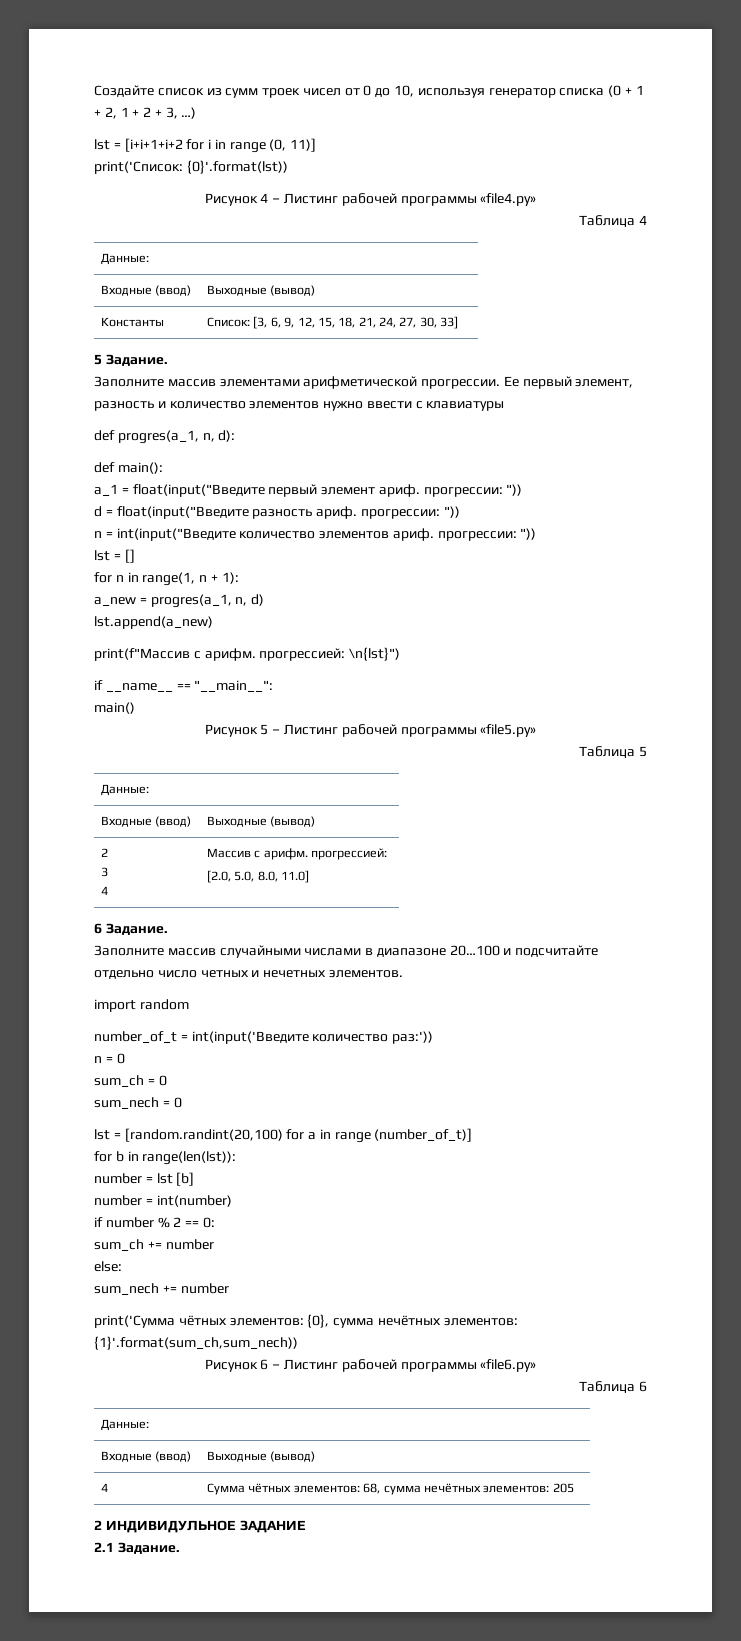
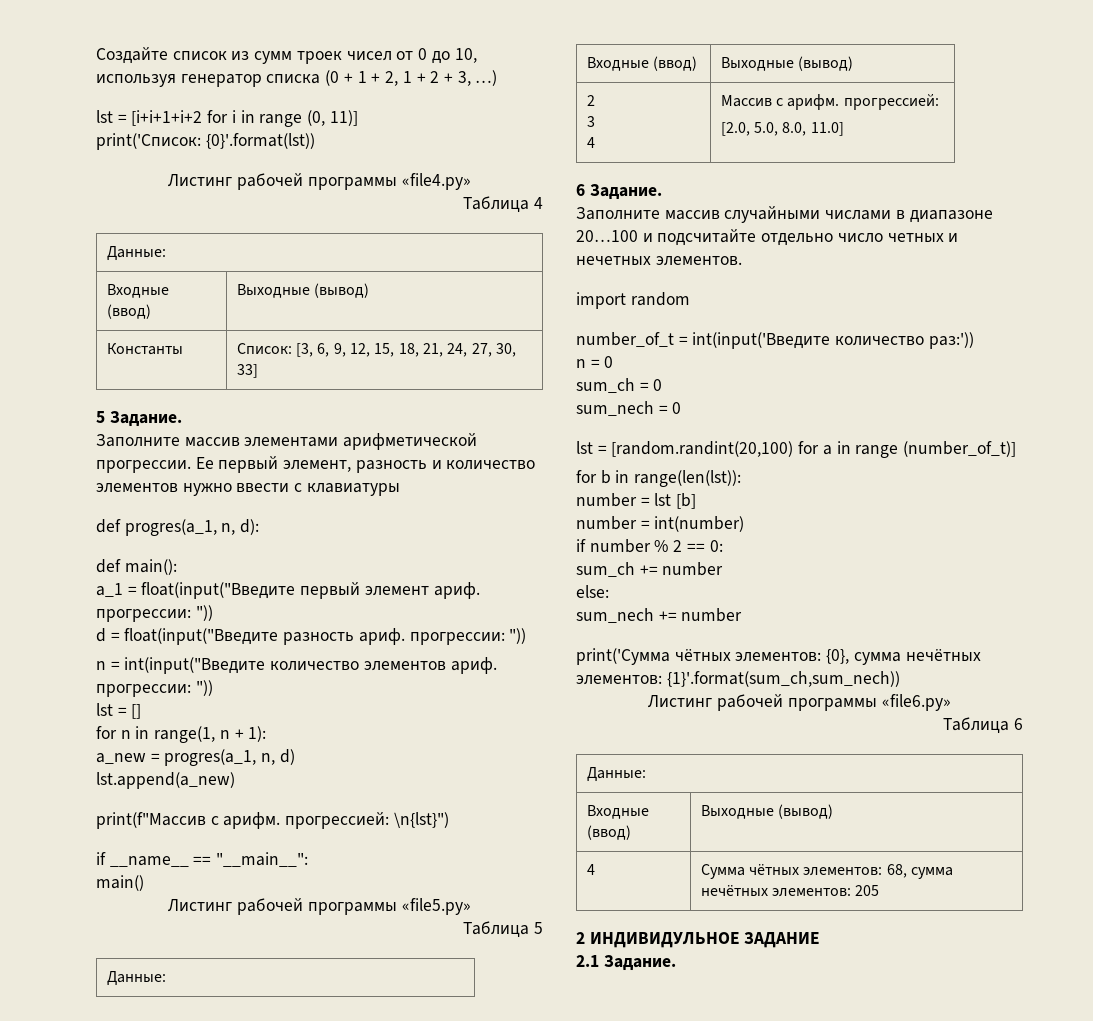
[204,193,281,206] Рисунок 4 – -> (315, 141) none
[204,724,281,737] Рисунок 5 – -> (144, 883) none
[204,1359,281,1372] Рисунок 6 – -> (900, 679) none

